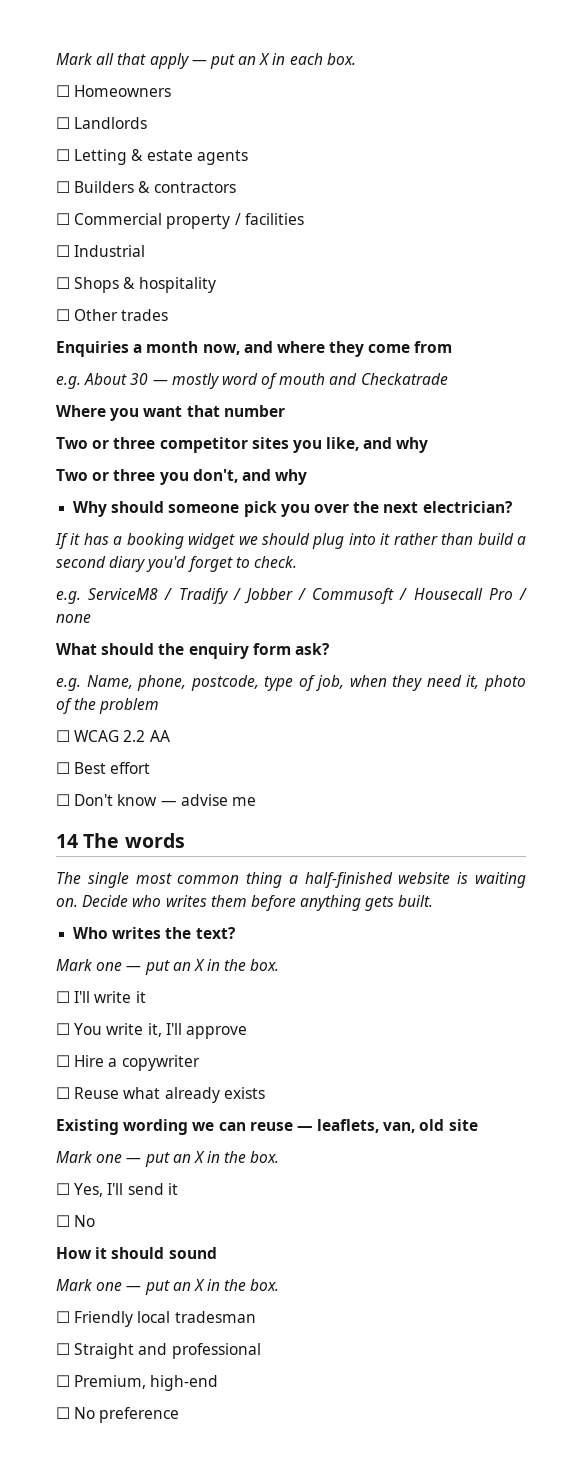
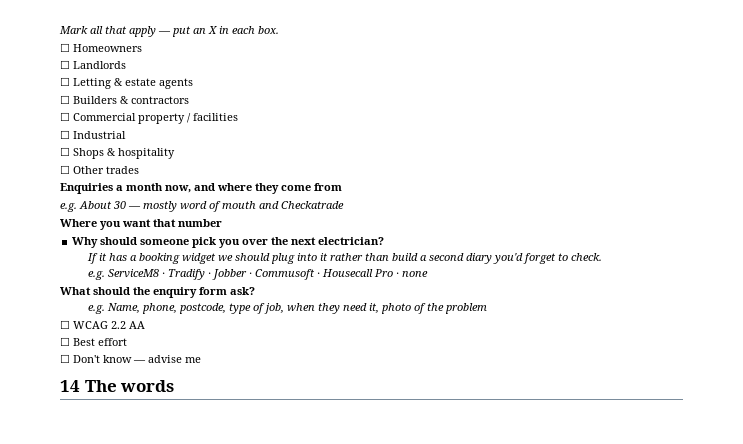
[56,437,429,453] [56,469,308,485] // Two or three competitor sites you like, and why // Two or three you don't, and why -> (222, 223) none
[164,588,408,604] / Tradify / Jobber / Commusoft / -> [162,269,321,280] · Tradify · Jobber · Commusoft ·
[519,588,527,600] / -> [396,272,400,277] ·
[56,872,526,888] [56,895,434,911] [73,927,236,939] [56,959,280,975] [56,991,146,1003] [56,1023,247,1039] [56,1055,200,1071] [56,1087,265,1103] [56,1119,478,1135] [56,1151,280,1167] [56,1183,178,1197] [56,1215,96,1227] [56,1247,217,1259] [56,1279,280,1295] [56,1311,256,1327] [56,1343,261,1359] [56,1375,219,1391] [56,1407,180,1423] // The single most common thing a half-finished website is waiting on. Decide who writes them before anything gets built. // Who writes the text? // Mark one — put an X in the box. // ☐ I'll write it // ☐ You write it, I'll approve // ☐ Hire a copywriter // ☐ Reuse what already exists // Existing wording we can reuse — leaflets, van, old site // Mark one — put an X in the box. // ☐ Yes, I'll send it // ☐ No // How it should sound // Mark one — put an X in the box. // ☐ Friendly local tradesman // ☐ Straight and professional // ☐ Premium, high-end // ☐ No preference -> (175, 386) none

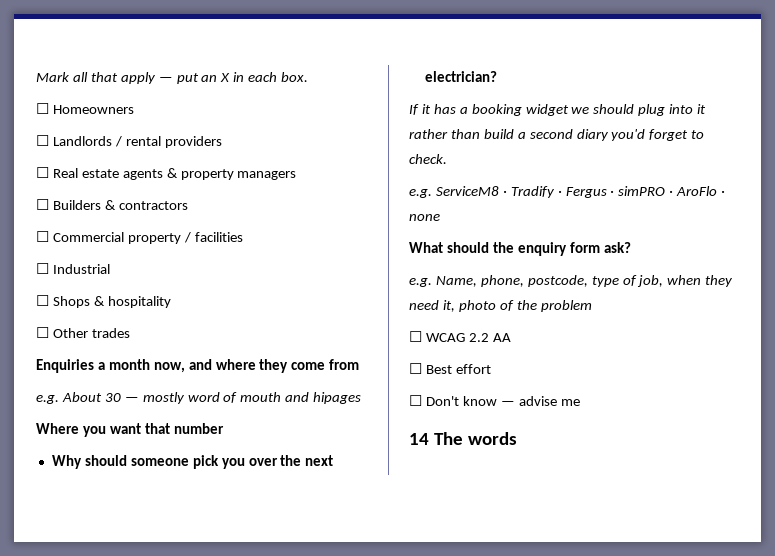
[60,77,123,89] // ☐ Letting & -> [114,136,222,148] [36,167,78,178] / rental providers // ☐ Real
(193, 83) none -> [166,168,297,180] & property managers
[281,201,344,209] Checkatrade -> [313,392,362,404] hipages
[212,269,394,280] Jobber · Commusoft · Housecall Pro -> [565,186,718,198] Fergus · simPRO · AroFlo

